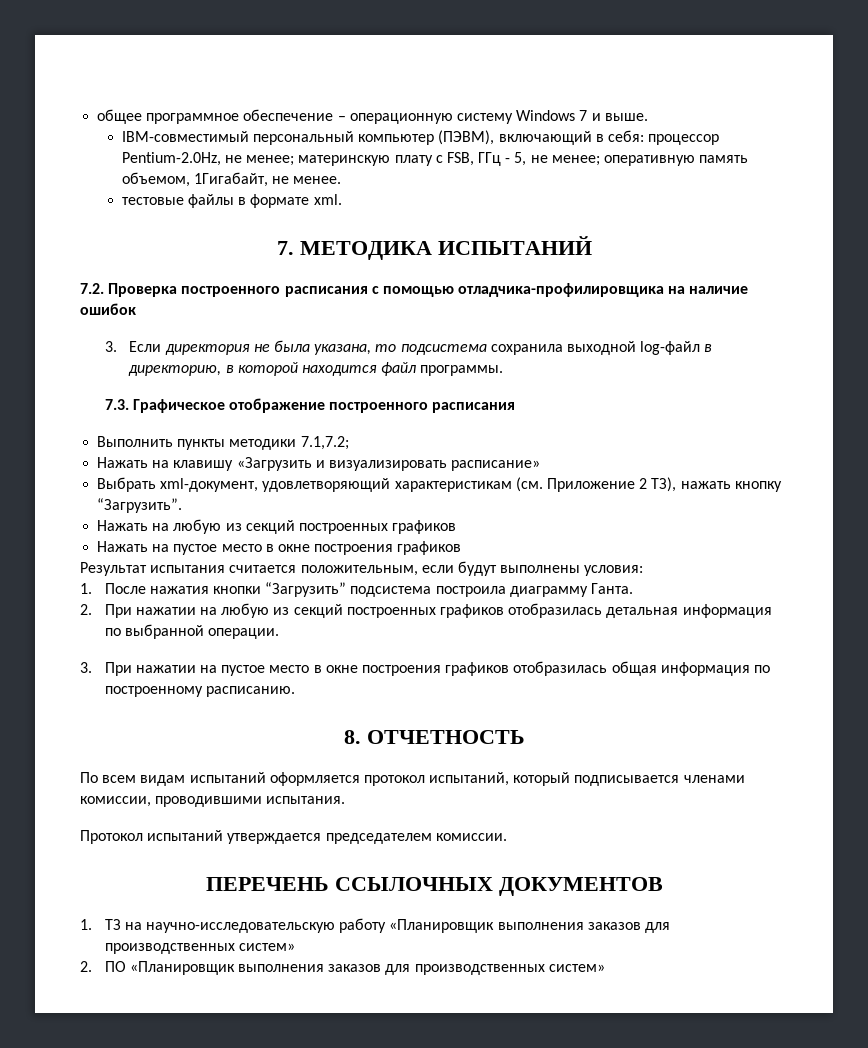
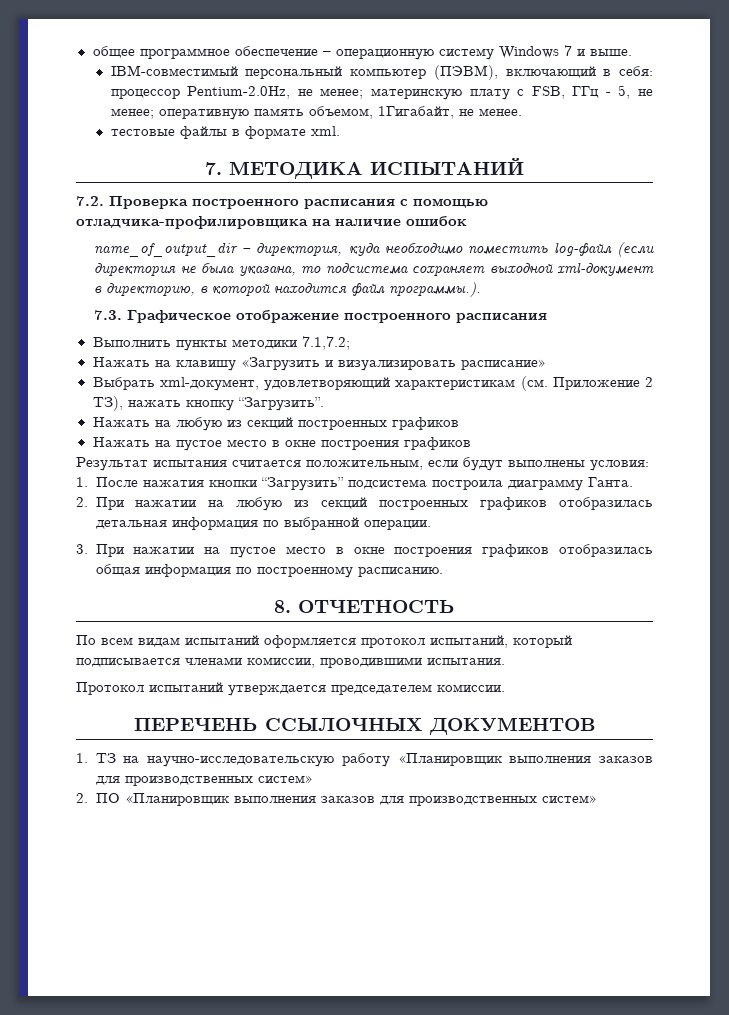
[104,341,162,352] 3. Если -> [94,242,654,257] name_of_output_dir – директория, куда необходимо поместить log-файл (если
[490,341,701,355] сохранила выходной log-файл -> [412,262,654,277] сохраняет выходной xml-документ
[420,365,504,376] программы. -> [389,282,482,297] программы.).

